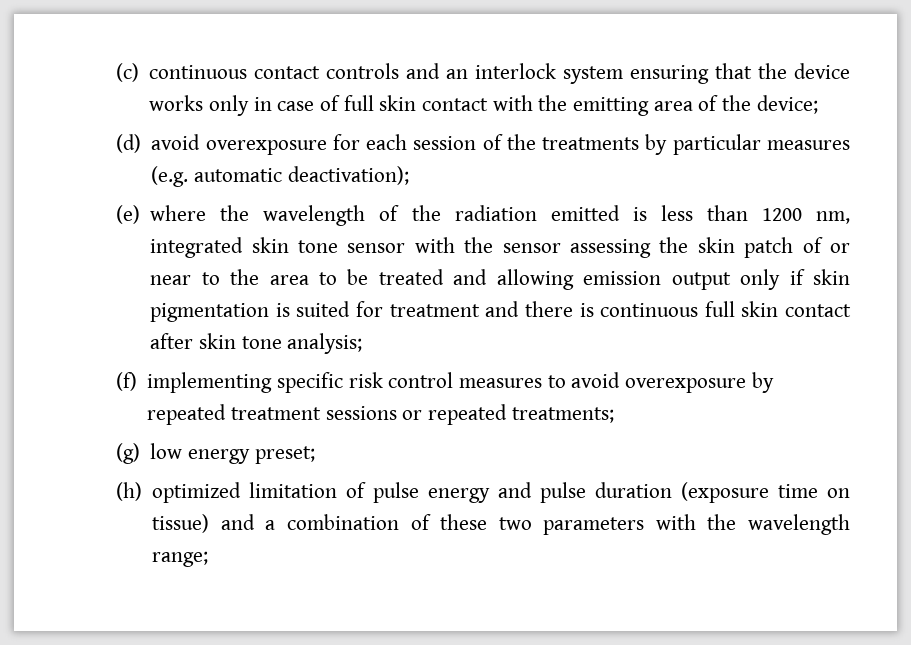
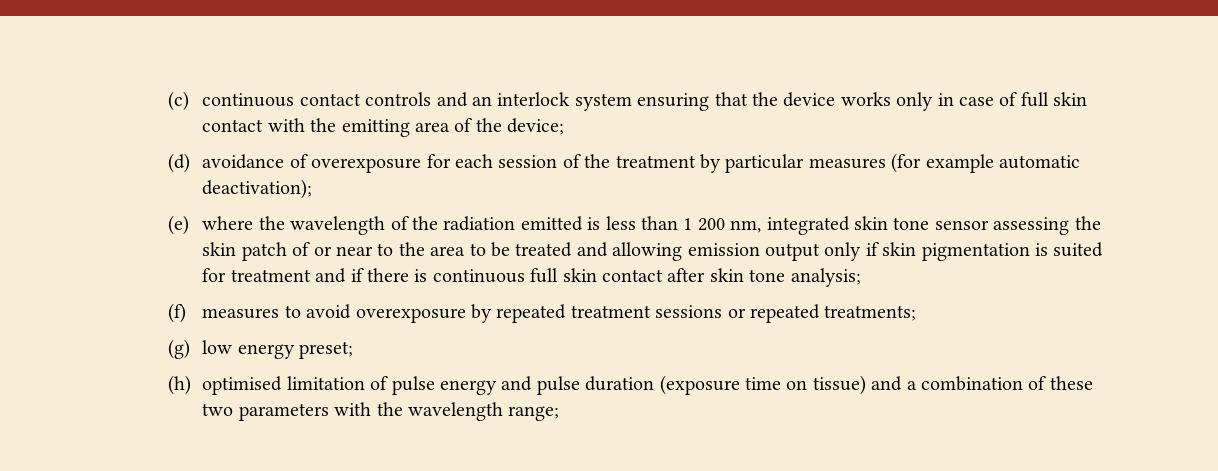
[151,134,201,150] avoid -> [202,154,308,169] avoidance of
[542,137,640,150] treatments -> [615,155,696,168] treatment
[151,166,189,187] (e.g. -> [891,153,994,173] (for example
[761,208,802,221] 1200 -> [683,218,725,231] 1 200
[414,237,561,253] with the sensor -> (989, 225) none
(520, 309) none -> [350,268,364,282] if
[147,372,454,393] implementing specific risk control -> (186, 313) none
[152,482,242,503] optimized -> [202,376,283,395] optimised

